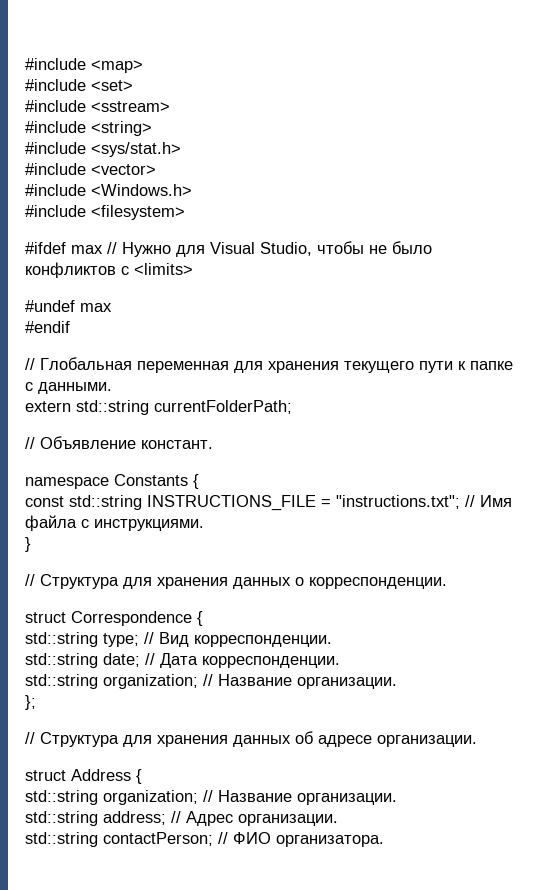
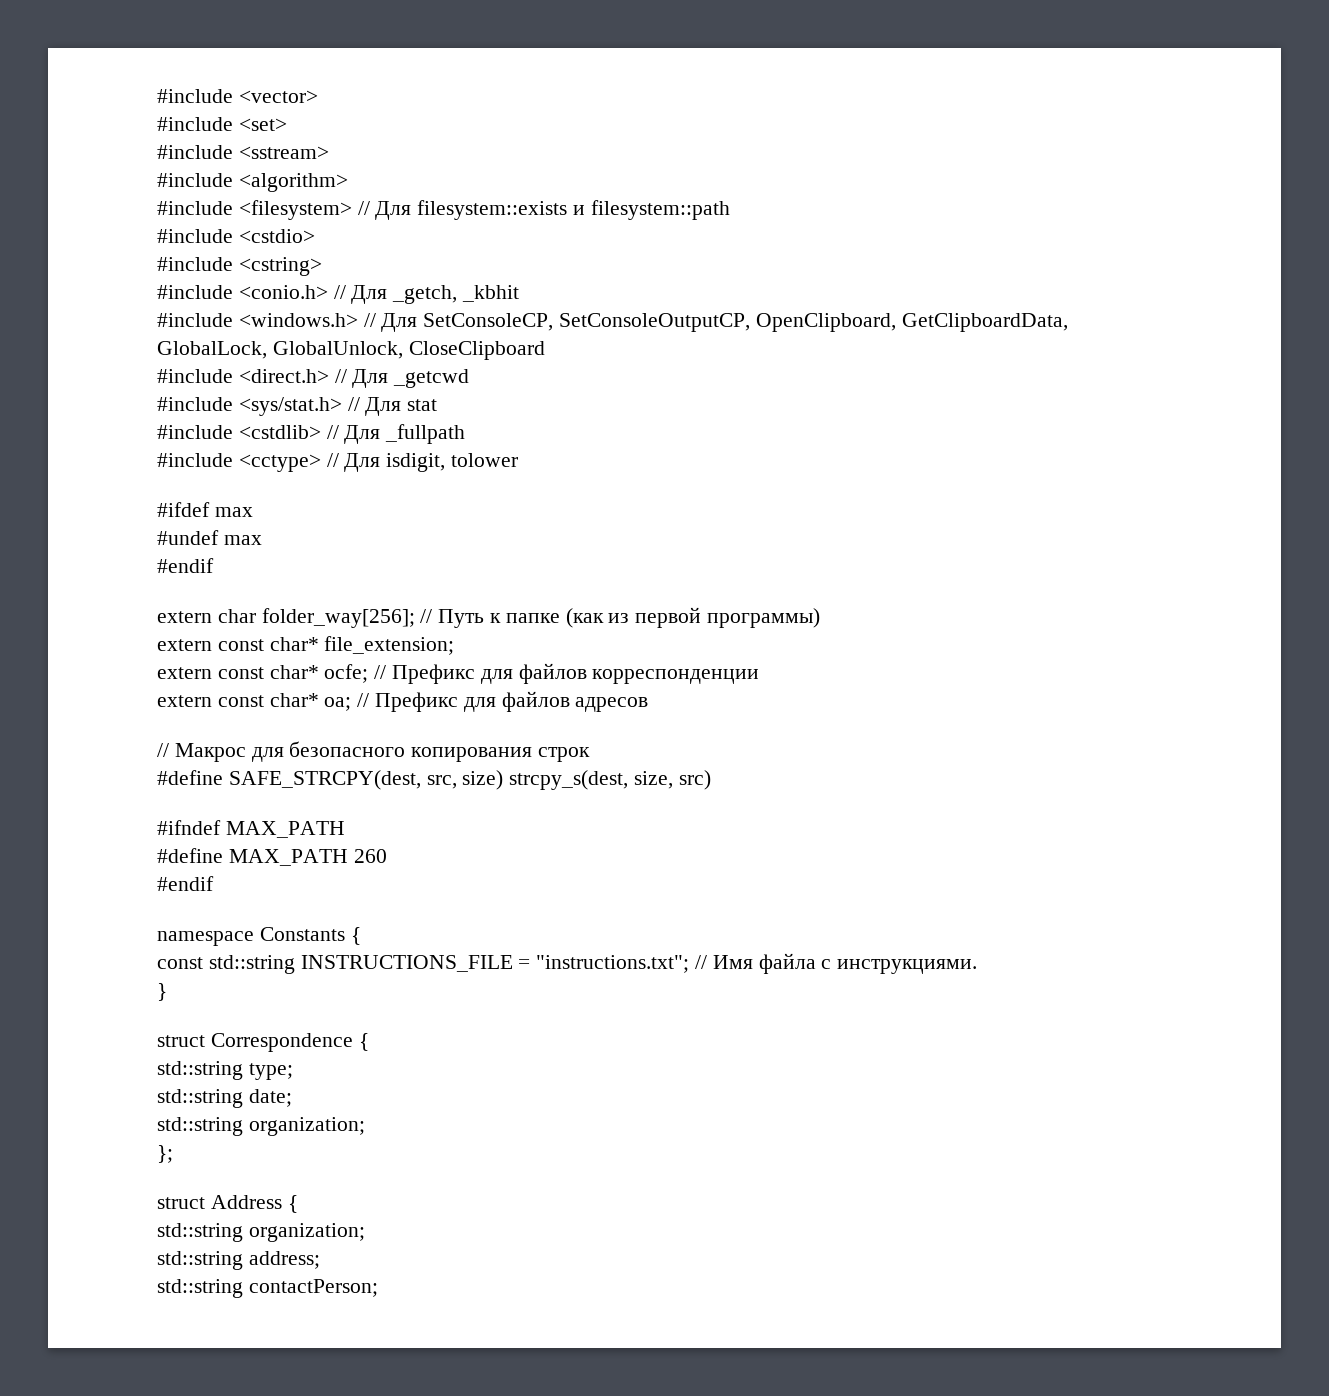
[25,58,143,73] #include <map> -> [157,89,318,103] #include <vector>
[91,121,152,136] [25,142,181,157] [25,163,156,175] [25,184,192,196] [25,205,185,220] [25,241,432,257] [25,262,193,278] [25,300,112,312] [25,321,70,333] [25,357,513,373] [25,382,112,394] [25,400,292,415] [25,436,213,449] <string> // #include <sys/stat.h> // #include <vector> // #include <Windows.h> // #include <filesystem> // #ifdef max // Нужно для Visual Studio, чтобы не было конфликтов с <limits> // #undef max // #endif // // Глобальная переменная для хранения текущего пути к папке с данными. // extern std::string currentFolderPath; // // Объявление констант. -> [238,173,348,192] [157,200,730,220] [157,229,315,243] [157,257,322,276] [157,285,520,304] [157,313,1068,332] [157,341,545,360] [157,369,470,388] [157,397,438,416] [157,424,466,444] [157,453,519,472] [157,502,253,517] [157,530,262,545] [157,558,214,573] [157,607,821,628] [157,636,455,655] [157,663,760,684] [157,691,649,712] [157,741,591,762] [157,770,711,790] [157,820,345,838] [157,848,387,866] [157,876,214,891] <algorithm> // #include <filesystem> // Для filesystem::exists и filesystem::path // #include <cstdio> // #include <cstring> // #include <conio.h> // Для _getch, _kbhit // #include <windows.h> // Для SetConsoleCP, SetConsoleOutputCP, OpenClipboard, GetClipboardData, GlobalLock, GlobalUnlock, CloseClipboard // #include <direct.h> // Для _getcwd // #include <sys/stat.h> // Для stat // #include <cstdlib> // Для _fullpath // #include <cctype> // Для isdigit, tolower // #ifdef max // #undef max // #endif // extern char folder_way[256]; // Путь к папке (как из первой программы) // extern const char* file_extension; // extern const char* ocfe; // Префикс для файлов корреспонденции // extern const char* oa; // Префикс для файлов адресов // // Макрос для безопасного копирования строк // #define SAFE_STRCPY(dest, src, size) strcpy_s(dest, size, src) // #ifndef MAX_PATH // #define MAX_PATH 260 // #endif
[25,574,447,589] // // Структура для хранения данных о корреспонденции. -> (167, 992) none
[144,632,332,647] // Вид корреспонденции. -> (293, 1071) none
[145,653,340,668] [25,674,397,689] [25,695,36,710] [25,731,477,747] // Дата корреспонденции. // std::string organization; // Название организации. // }; // // Структура для хранения данных об адресе организации. -> [157,1117,365,1136] [157,1145,173,1163] // std::string organization; // };
[203,790,397,805] // Название организации. -> (365, 1232) none
[171,811,338,826] // Адрес организации. -> (320, 1260) none
[218,832,384,847] // ФИО организатора. -> (378, 1288) none

